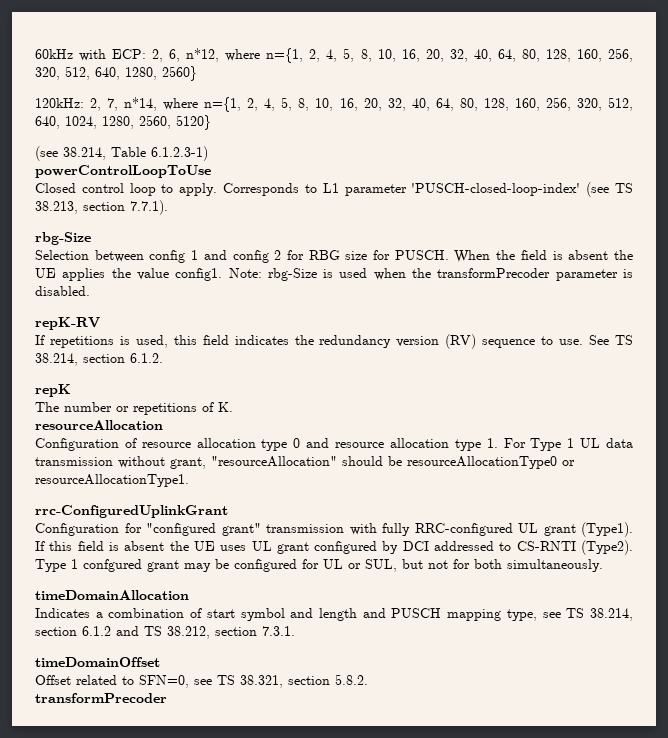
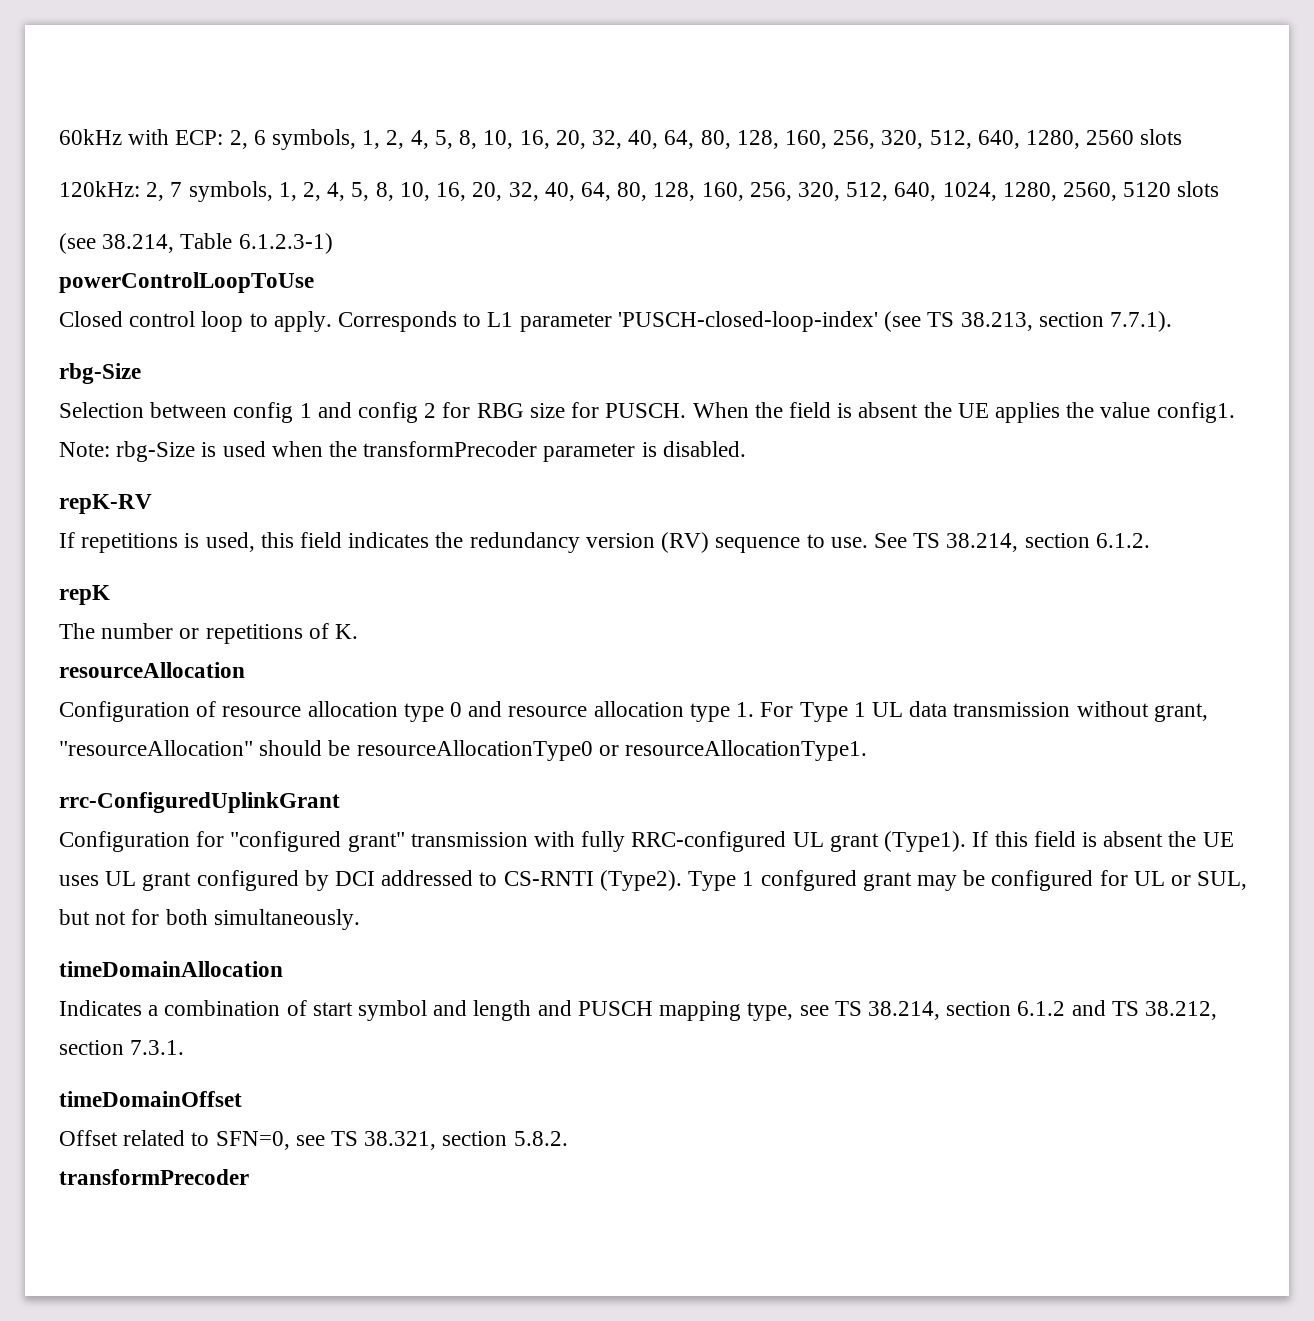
[169,48,304,63] 6, n*12, where n={1, -> [253,129,381,150] 6 symbols, 1,
[162,66,197,81] 2560} -> [1086,129,1183,145] 2560 slots
[107,97,242,112] 7, n*14, where n={1, -> [170,181,297,202] 7 symbols, 1,
[176,115,211,130] 5120} -> [1123,181,1220,197] 5120 slots

